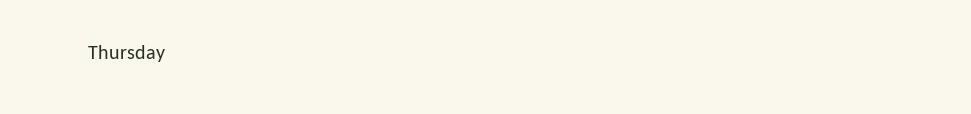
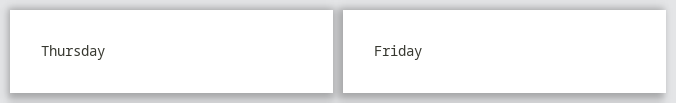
(165, 53) none -> [374,45,422,60] // Friday

